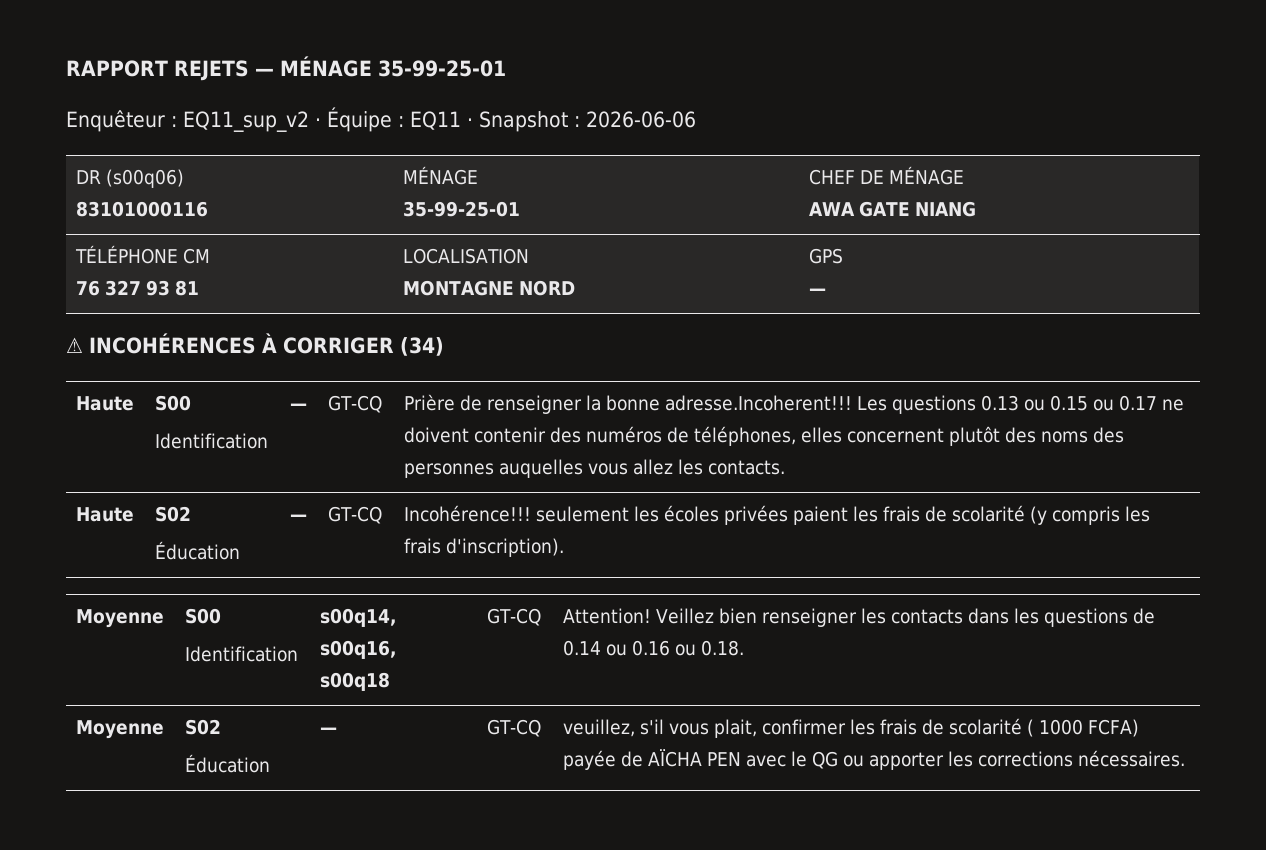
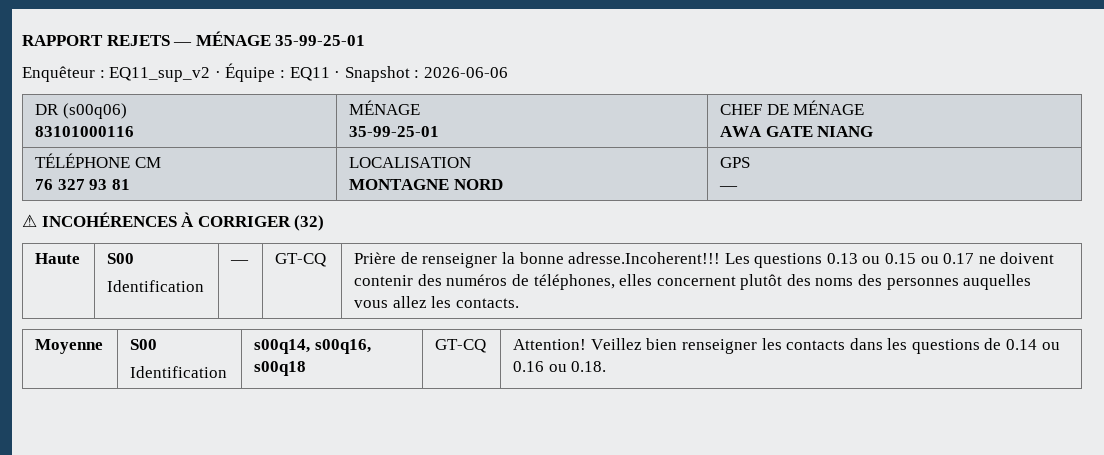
[400,337,444,356] (34) -> [294,215,325,231] (32)
[76,507,135,522] [155,506,192,522] [155,541,241,560] [290,514,308,521] [328,506,383,524] [404,505,1151,525] [404,538,565,557] // Haute | S02 // Éducation | — | GT-CQ | Incohérence!!! seulement les écoles privées paient les frais de scolarité (y compris les frais d'inscription). -> (519, 303) none
[76,720,165,739] [185,719,222,735] [185,754,271,773] [320,727,338,734] [487,719,542,737] [563,718,1140,738] [563,749,1186,770] // Moyenne | S02 // Éducation | — | GT-CQ | veuillez, s'il vous plait, confirmer les frais de scolarité ( 1000 FCFA) payée de AÏCHA PEN avec le QG ou apporter les corrections nécessaires. -> (607, 366) none

